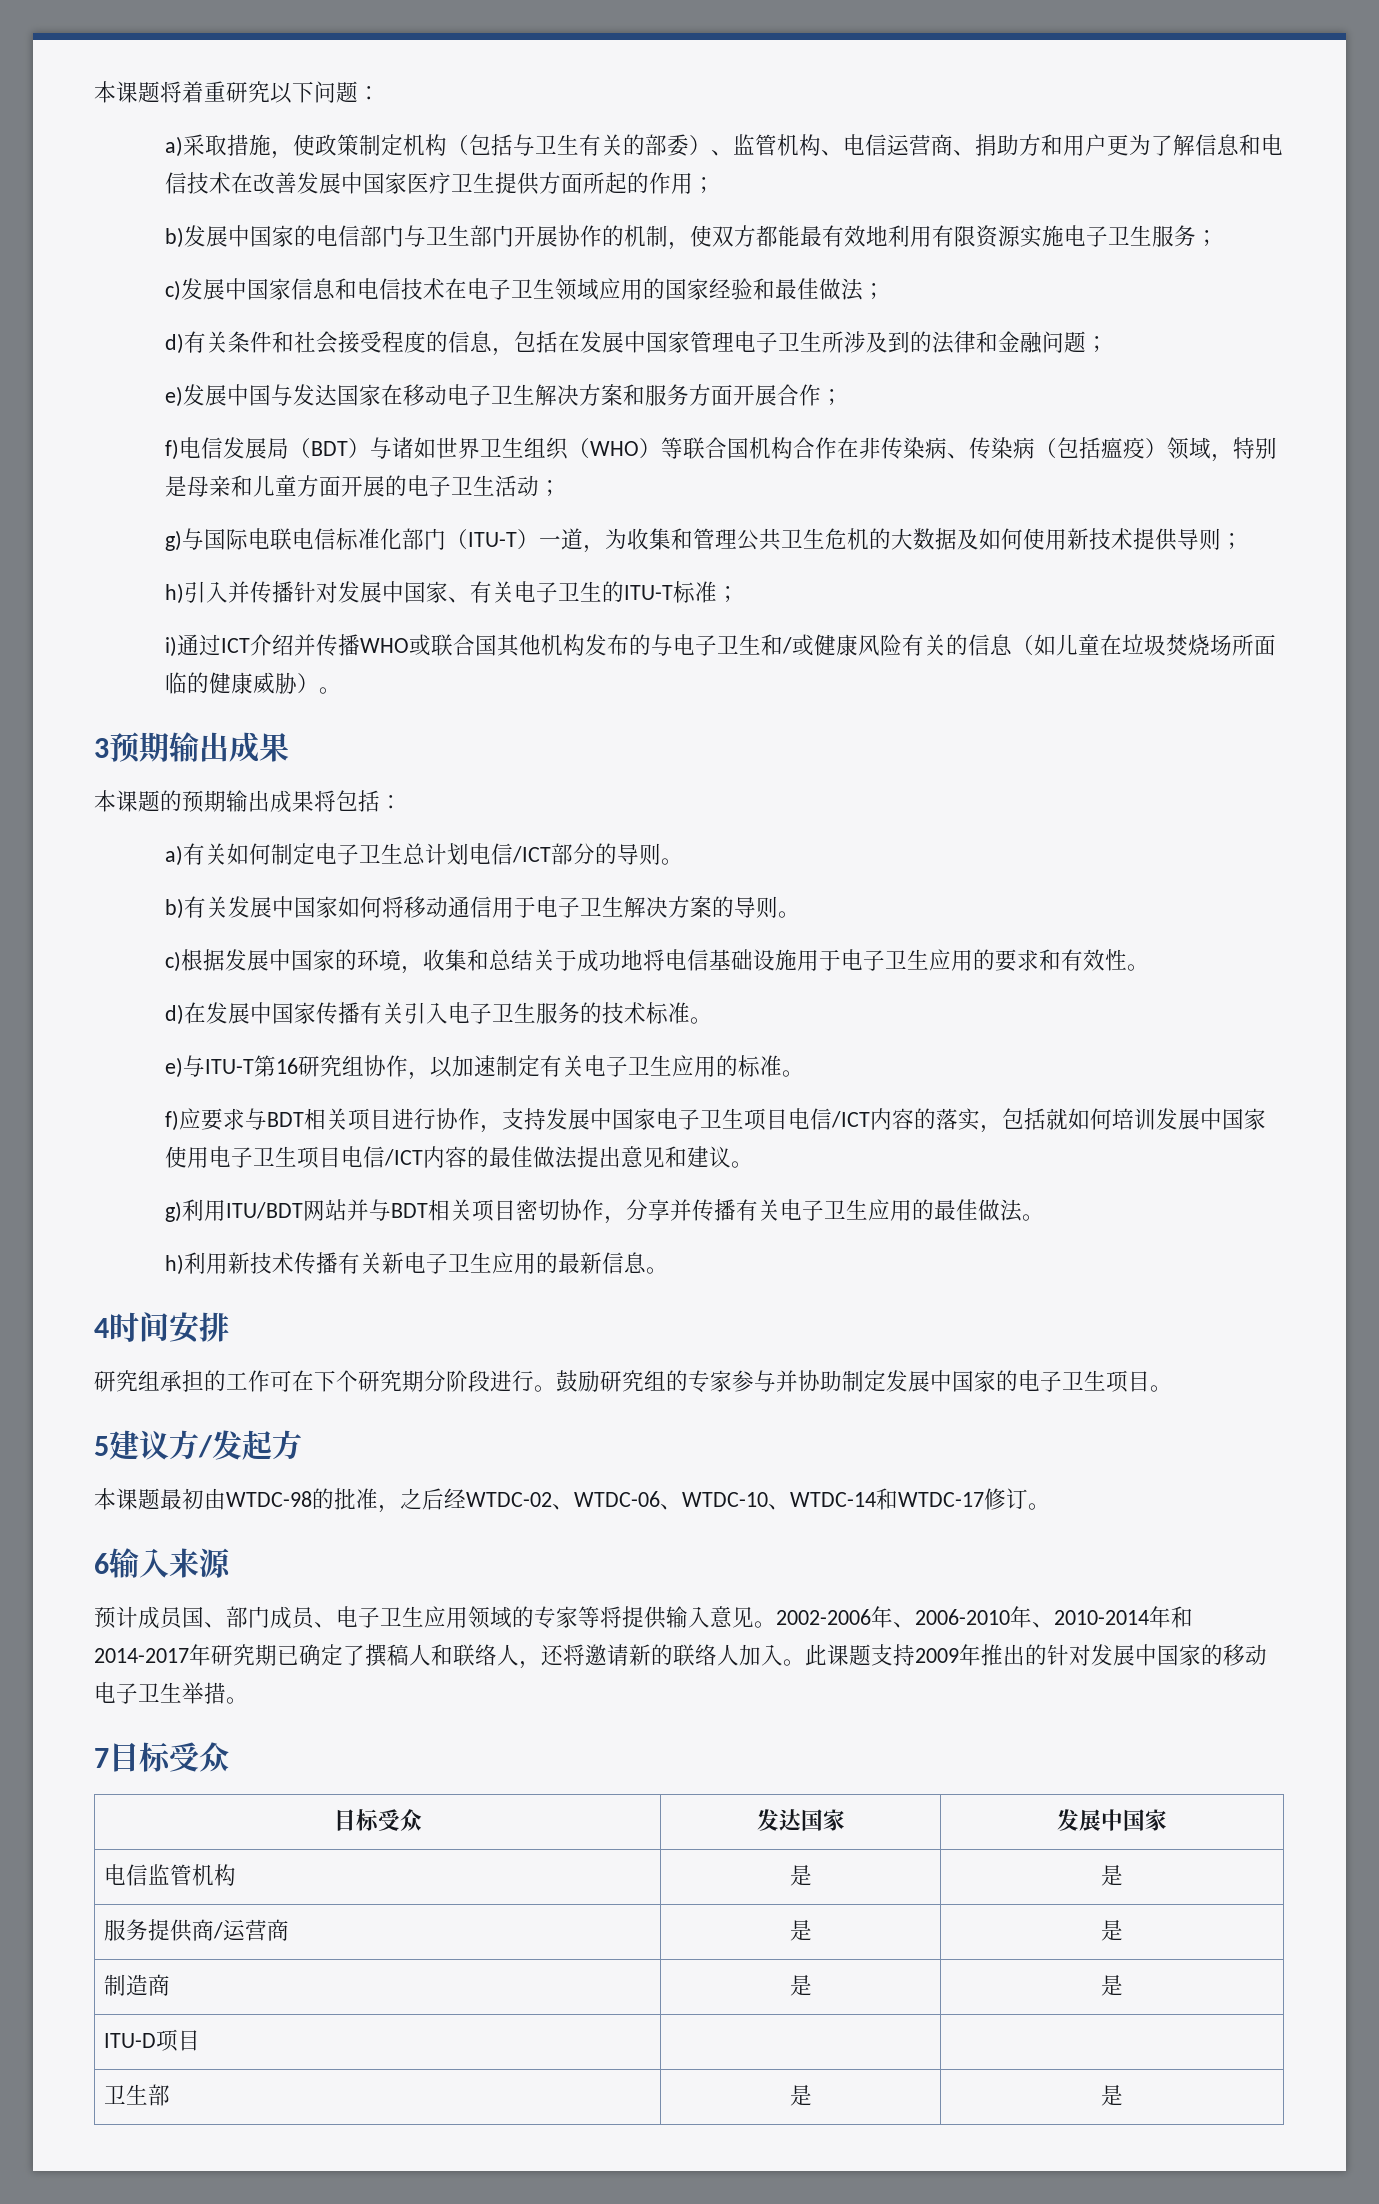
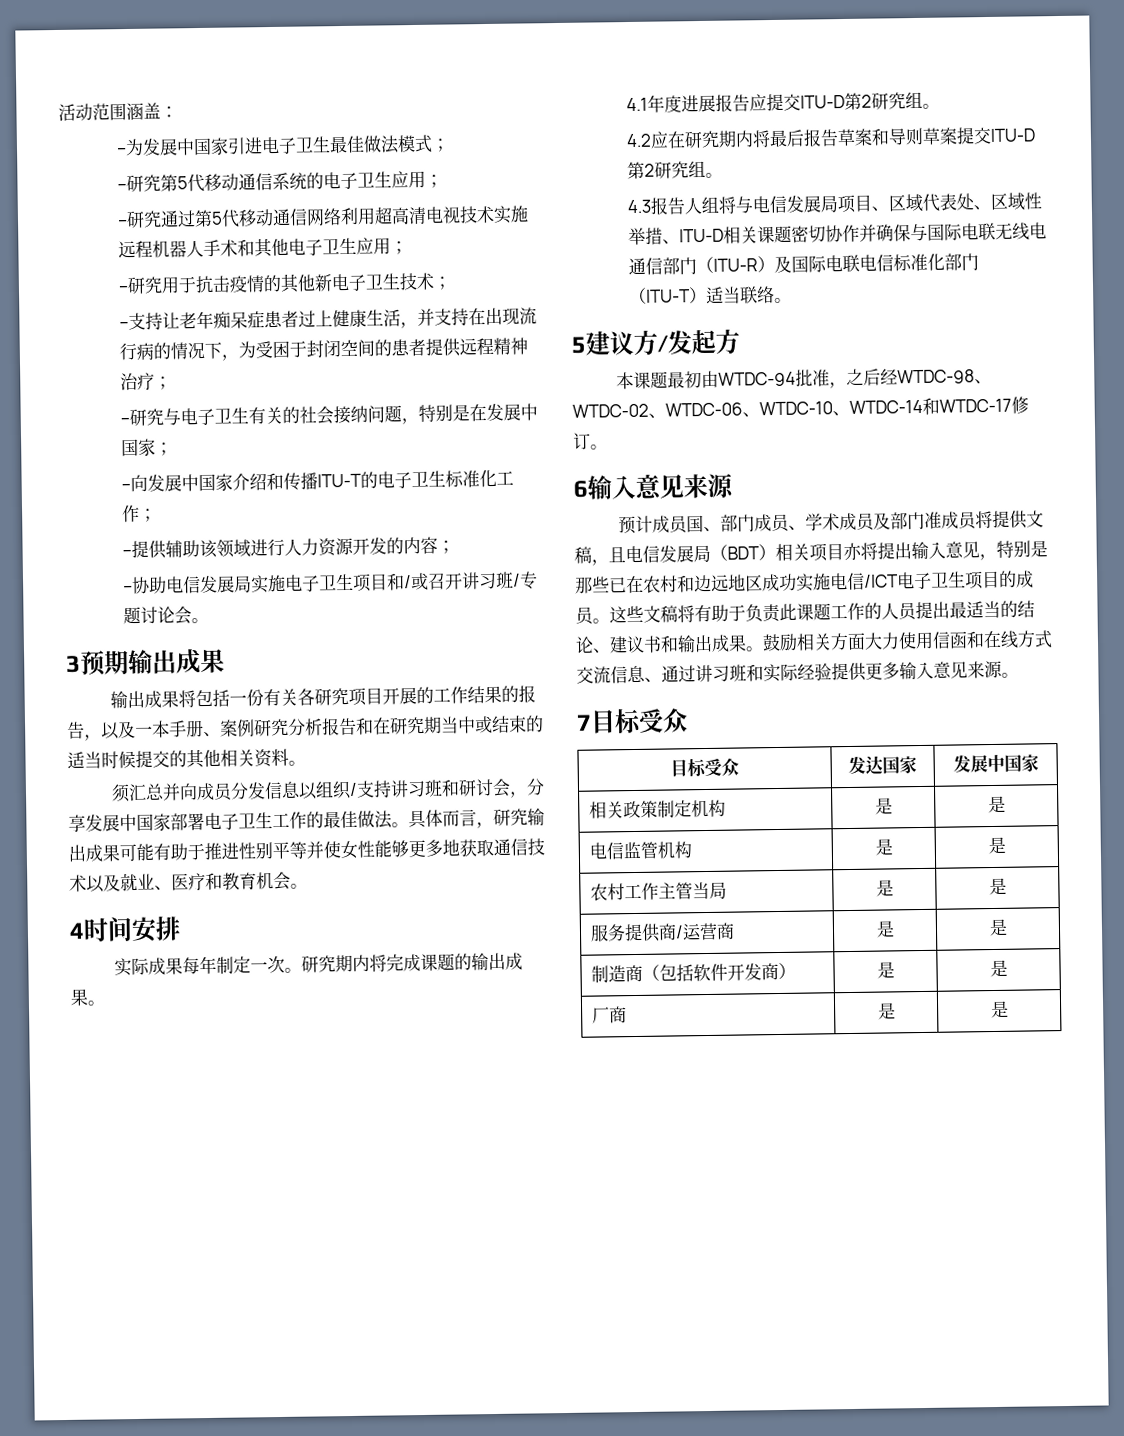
[94,81,380,104] [164,134,1283,159] [164,172,715,195] [164,225,1218,250] [164,278,885,301] [164,331,1108,356] [164,384,843,407] [164,437,1277,462] [164,475,561,497] [164,528,204,551] 本课题将着重研究以下问题： // a)采取措施，使政策制定机构（包括与卫生有关的部委）、监管机构、电信运营商、捐助方和用户更为了解信息和电信技术在改善发展中国家医疗卫生提供方面所起的作用； // b)发展中国家的电信部门与卫生部门开展协作的机制，使双方都能最有效地利用有限资源实施电子卫生服务； // c)发展中国家信息和电信技术在电子卫生领域应用的国家经验和最佳做法； // d)有关条件和社会接受程度的信息，包括在发展中国家管理电子卫生所涉及到的法律和金融问题； // e)发展中国与发达国家在移动电子卫生解决方案和服务方面开展合作； // f)电信发展局（BDT）与诸如世界卫生组织（WHO）等联合国机构合作在非传染病、传染病（包括瘟疫）领域，特别是母亲和儿童方面开展的电子卫生活动； // g)与 -> [58,102,178,121] [115,134,450,157] [116,170,443,193] [116,205,529,229] [117,237,408,259] [117,272,452,295] [118,307,537,331] [118,337,528,361] [119,372,172,391] [119,403,538,427] [120,438,173,457] [120,469,514,493] [120,504,157,523] [121,536,455,559] [122,571,538,595] [122,606,209,625] [66,648,225,676] [109,685,536,709] [67,715,544,741] [67,748,306,769] [110,778,545,803] [68,808,545,832] [68,838,545,862] [69,871,308,893] [69,916,181,943] [113,952,523,977] [70,988,105,1006] [625,91,940,113] [625,126,1035,149] [626,160,723,180] [626,192,1042,215] [627,222,1047,246] [627,255,792,276] 活动范围涵盖： // –为发展中国家引进电子卫生最佳做法模式； // –研究第5代移动通信系统的电子卫生应用； // –研究通过第5代移动通信网络利用超高清电视技术实施远程机器人手术和其他电子卫生应用； // –研究用于抗击疫情的其他新电子卫生技术； // –支持让老年痴呆症患者过上健康生活，并支持在出现流行病的情况下，为受困于封闭空间的患者提供远程精神治疗； // –研究与电子卫生有关的社会接纳问题，特别是在发展中国家； // –向发展中国家介绍和传播ITU-T的电子卫生标准化工作； // –提供辅助该领域进行人力资源开发的内容； // –协助电信发展局实施电子卫生项目和/或召开讲习班/专题讨论会。 // 3预期输出成果 // 输出成果将包括一份有关各研究项目开展的工作结果的报告，以及一本手册、案例研究分析报告和在研究期当中或结束的适当时候提交的其他相关资料。 // 须汇总并向成员分发信息以组织/支持讲习班和研讨会，分享发展中国家部署电子卫生工作的最佳做法。具体而言，研究输出成果可能有助于推进性别平等并使女性能够更多地获取通信技术以及就业、医疗和教育机会。 // 4时间安排 // 实际成果每年制定一次。研究期内将完成课题的输出成果。 // 4.1年度进展报告应提交ITU-D第2研究组。 // 4.2应在研究期内将最后报告草案和导则草案提交ITU-D第2研究组。 // 4.3报告人组将与电信发展局项目、区域代表处、区域性举措、ITU-D相关课题密切协作并确保与国际电联无线电通信部门（ITU-R）及
[538,528,1243,553] [164,581,739,604] [164,634,1276,657] [164,672,341,694] [94,732,289,763] [94,790,402,813] [164,843,683,866] [164,896,800,919] [164,949,1149,974] [164,1002,712,1025] [164,1055,804,1080] [164,1108,1266,1133] [164,1146,753,1169] [164,1199,1044,1224] [164,1252,668,1275] [94,1312,229,1343] [94,1370,1150,1393] 一道，为收集和管理公共卫生危机的大数据及如何使用新技术提供导则； // h)引入并传播针对发展中国家、有关电子卫生的ITU-T标准； // i)通过ICT介绍并传播WHO或联合国其他机构发布的与电子卫生和/或健康风险有关的信息（如儿童在垃圾焚烧场所面临的健康威胁）。 // 3预期输出成果 // 本课题的预期输出成果将包括： // a)有关如何制定电子卫生总计划电信/ICT部分的导则。 // b)有关发展中国家如何将移动通信用于电子卫生解决方案的导则。 // c)根据发展中国家的环境，收集和总结关于成功地将电信基础设施用于电子卫生应用的要求和有效性。 // d)在发展中国家传播有关引入电子卫生服务的技术标准。 // e)与ITU-T第16研究组协作，以加速制定有关电子卫生应用的标准。 // f)应要求与BDT相关项目进行协作，支持发展中国家电子卫生项目电信/ICT内容的落实，包括就如何培训发展中国家使用电子卫生项目电信/ICT内容的最佳做法提出意见和建议。 // g)利用ITU/BDT网站并与BDT相关项目密切协作，分享并传播有关电子卫生应用的最佳做法。 // h)利用新技术传播有关新电子卫生应用的最新信息。 // 4时间安排 // 研究组承担的工作可在下个研究期分阶段进行。鼓励研究组的专家参与并协助制定发展中国家的电子卫生项目 -> [704,285,775,304] 适当联络
[226,1488,334,1509] WTDC-98的 -> [717,371,796,387] WTDC-94
(466, 1498) none -> [896,369,992,385] WTDC-98、
(169, 1563) none -> [635,474,684,500] 意见
[336,1606,1193,1629] [94,1644,1267,1669] [94,1682,226,1704] 电子卫生应用领域的专家等将提供输入意见。2002-2006年、2006-2010年、2010-2014年和2014-2017年研究期已确定了撰稿人和联络人，还将邀请新的联络人加入。此课题支持2009年推出的针对发展中国家的移动电子卫生举措 -> [804,510,1044,531] [574,540,1048,566] [575,570,1034,594] [575,600,1035,625] [575,630,1053,654] [576,660,1003,684] 学术成员及部门准成员将提供文稿，且电信发展局（BDT）相关项目亦将提出输入意见，特别是那些已在农村和边远地区成功实施电信/ICT电子卫生项目的成员。这些文稿将有助于负责此课题工作的人员提出最适当的结论、建议书和输出成果。鼓励相关方面大力使用信函和在线方式交流信息、通过讲习班和实际经验提供更多输入意见来源
(1167, 1820) none -> [588,799,726,819] [874,797,893,815] [987,795,1006,814] // 相关政策制定机构 | 是 | 是
(1123, 1875) none -> [589,881,727,902] [875,879,894,897] [988,877,1007,896] // 农村工作主管当局 | 是 | 是
[789,1974,812,1996] [1101,1974,1123,1996] [104,2029,201,2052] [104,2084,171,2106] | 是 | 是 // ITU-D项目 | | // 卫生部 -> [641,962,796,982] [876,961,895,979] [989,959,1008,978] [591,1006,627,1024] （包括软件开发商） | 是 | 是 // 厂商

